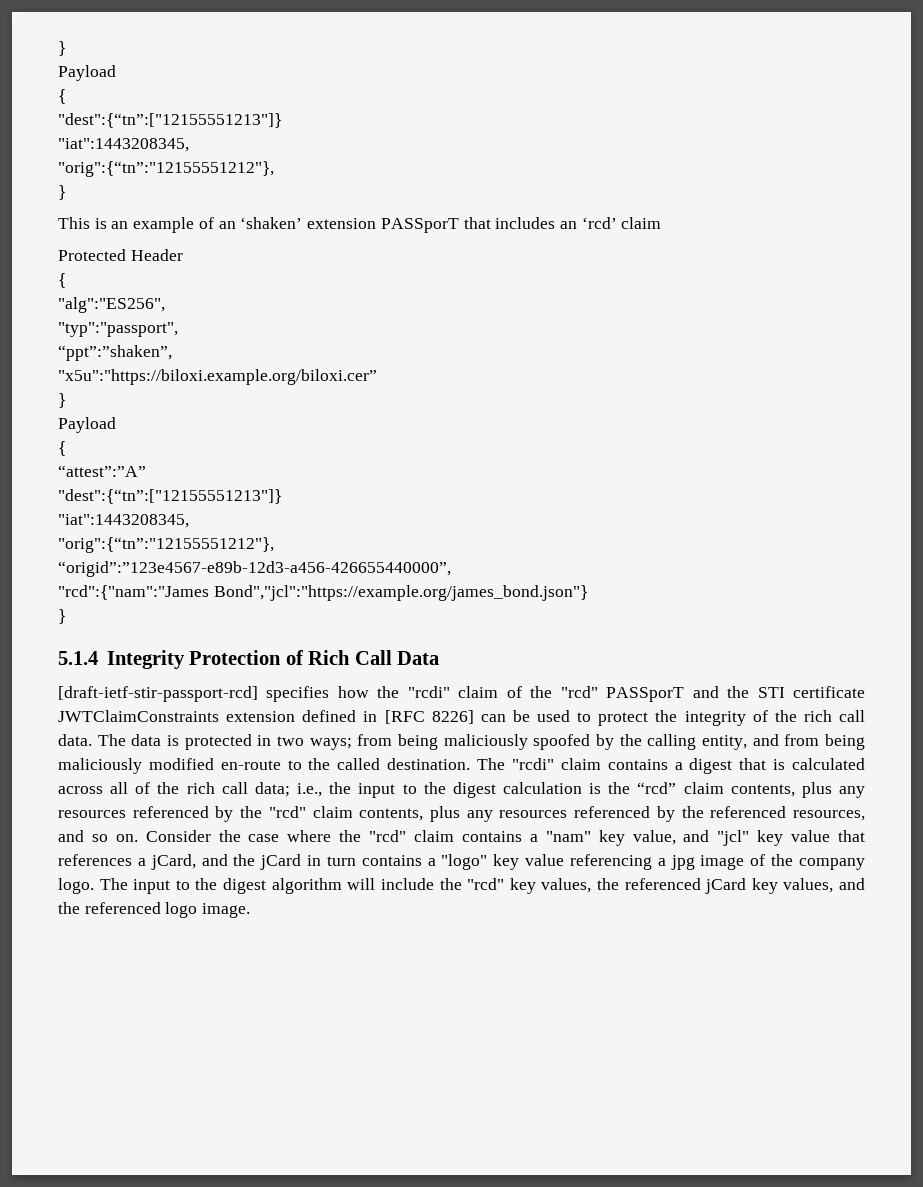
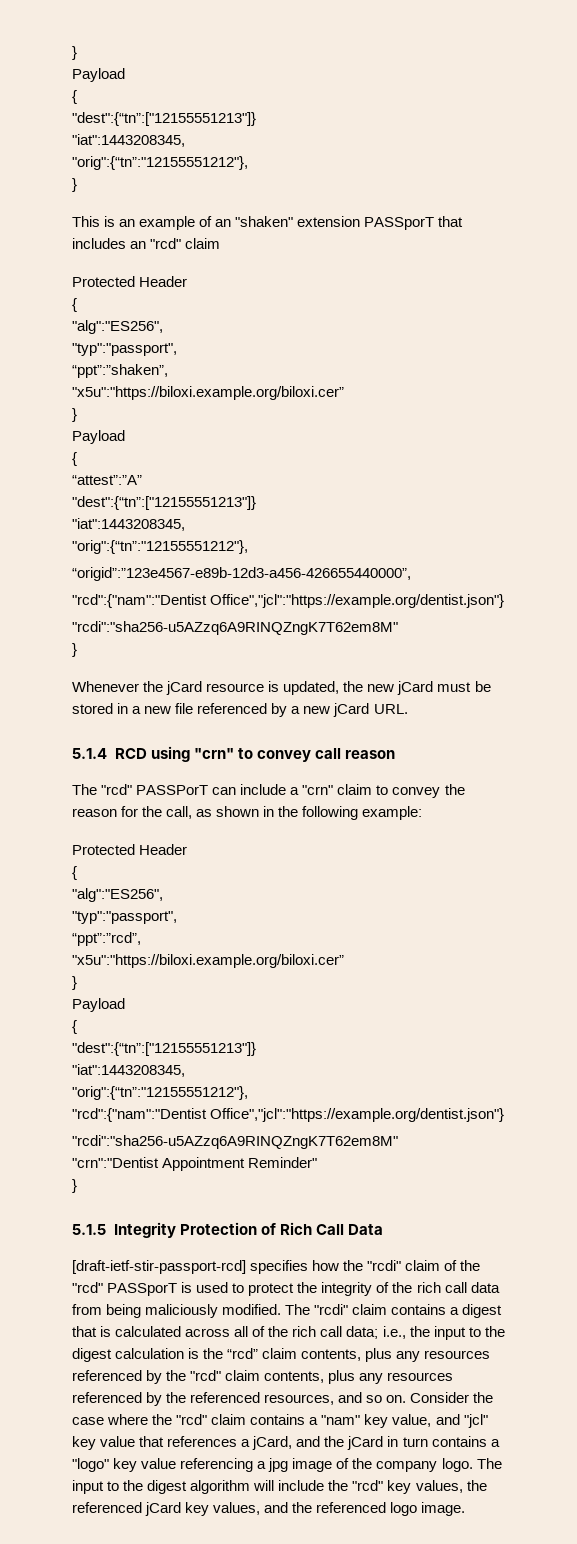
[240,217,303,229] ‘shaken’ -> [235,216,294,227] "shaken"
[581,217,617,229] ‘rcd’ -> [150,238,182,249] "rcd"
[58,585,588,601] [58,609,66,624] [58,651,98,665] "rcd":{"nam":"James Bond","jcl":"https://example.org/james_bond.json"} // } // 5.1.4 -> [72,594,505,608] [72,621,398,635] [72,643,77,657] [72,681,491,695] [72,703,408,717] [72,746,395,762] [72,784,465,798] [72,806,423,820] [72,844,188,855] [72,866,77,880] [72,888,163,902] [72,911,177,924] [72,932,141,946] [72,954,344,968] [72,976,77,990] [72,998,125,1012] [72,1020,77,1034] [72,1042,256,1056] [72,1064,185,1077] [72,1086,248,1100] [72,1108,505,1122] [72,1135,398,1149] [72,1157,318,1171] [72,1179,77,1193] [72,1224,106,1235] "rcd":{"nam":"Dentist Office","jcl":"https://example.org/dentist.json"} // "rcdi":"sha256-u5AZzq6A9RINQZngK7T62em8M" // } // Whenever the jCard resource is updated, the new jCard must be stored in a new file referenced by a new jCard URL. // 5.1.4 RCD using "crn" to convey call reason // The "rcd" PASSPorT can include a "crn" claim to convey the reason for the call, as shown in the following example: // Protected Header // { // "alg":"ES256", // "typ":"passport", // “ppt”:”rcd”, // "x5u":"https://biloxi.example.org/biloxi.cer” // } // Payload // { // "dest":{“tn”:["12155551213"]} // "iat":1443208345, // "orig":{“tn”:"12155551212"}, // "rcd":{"nam":"Dentist Office","jcl":"https://example.org/dentist.json"} // "rcdi":"sha256-u5AZzq6A9RINQZngK7T62em8M" // "crn":"Dentist Appointment Reminder" // } // 5.1.5
[692,686,865,698] [58,710,530,724] and the STI certificate JWTClaimConstraints extension defined in [RFC 8226] can be -> [181,1282,193,1293] is
[58,734,865,750] [58,758,471,774] data. The data is protected in two ways; from being maliciously spoofed by the calling entity, and from being maliciously modified en-route to the called destination. -> [470,1282,500,1293] [72,1304,282,1318] data from being maliciously modified.

